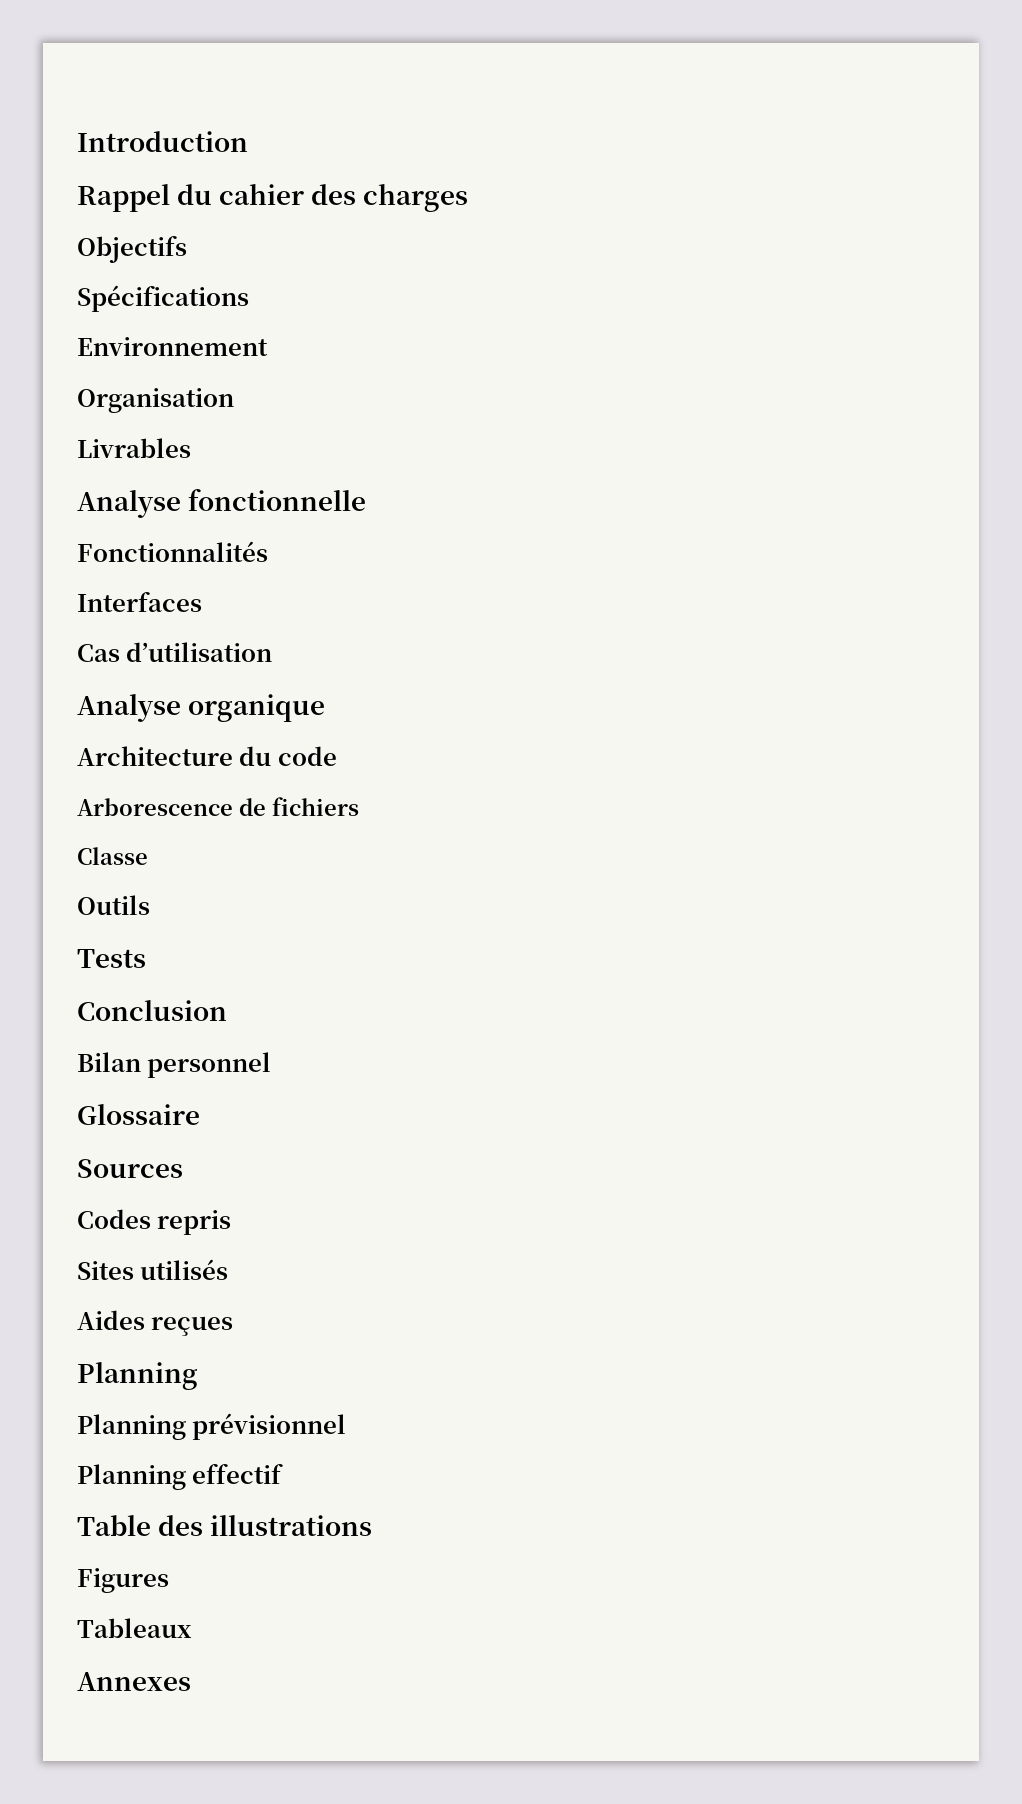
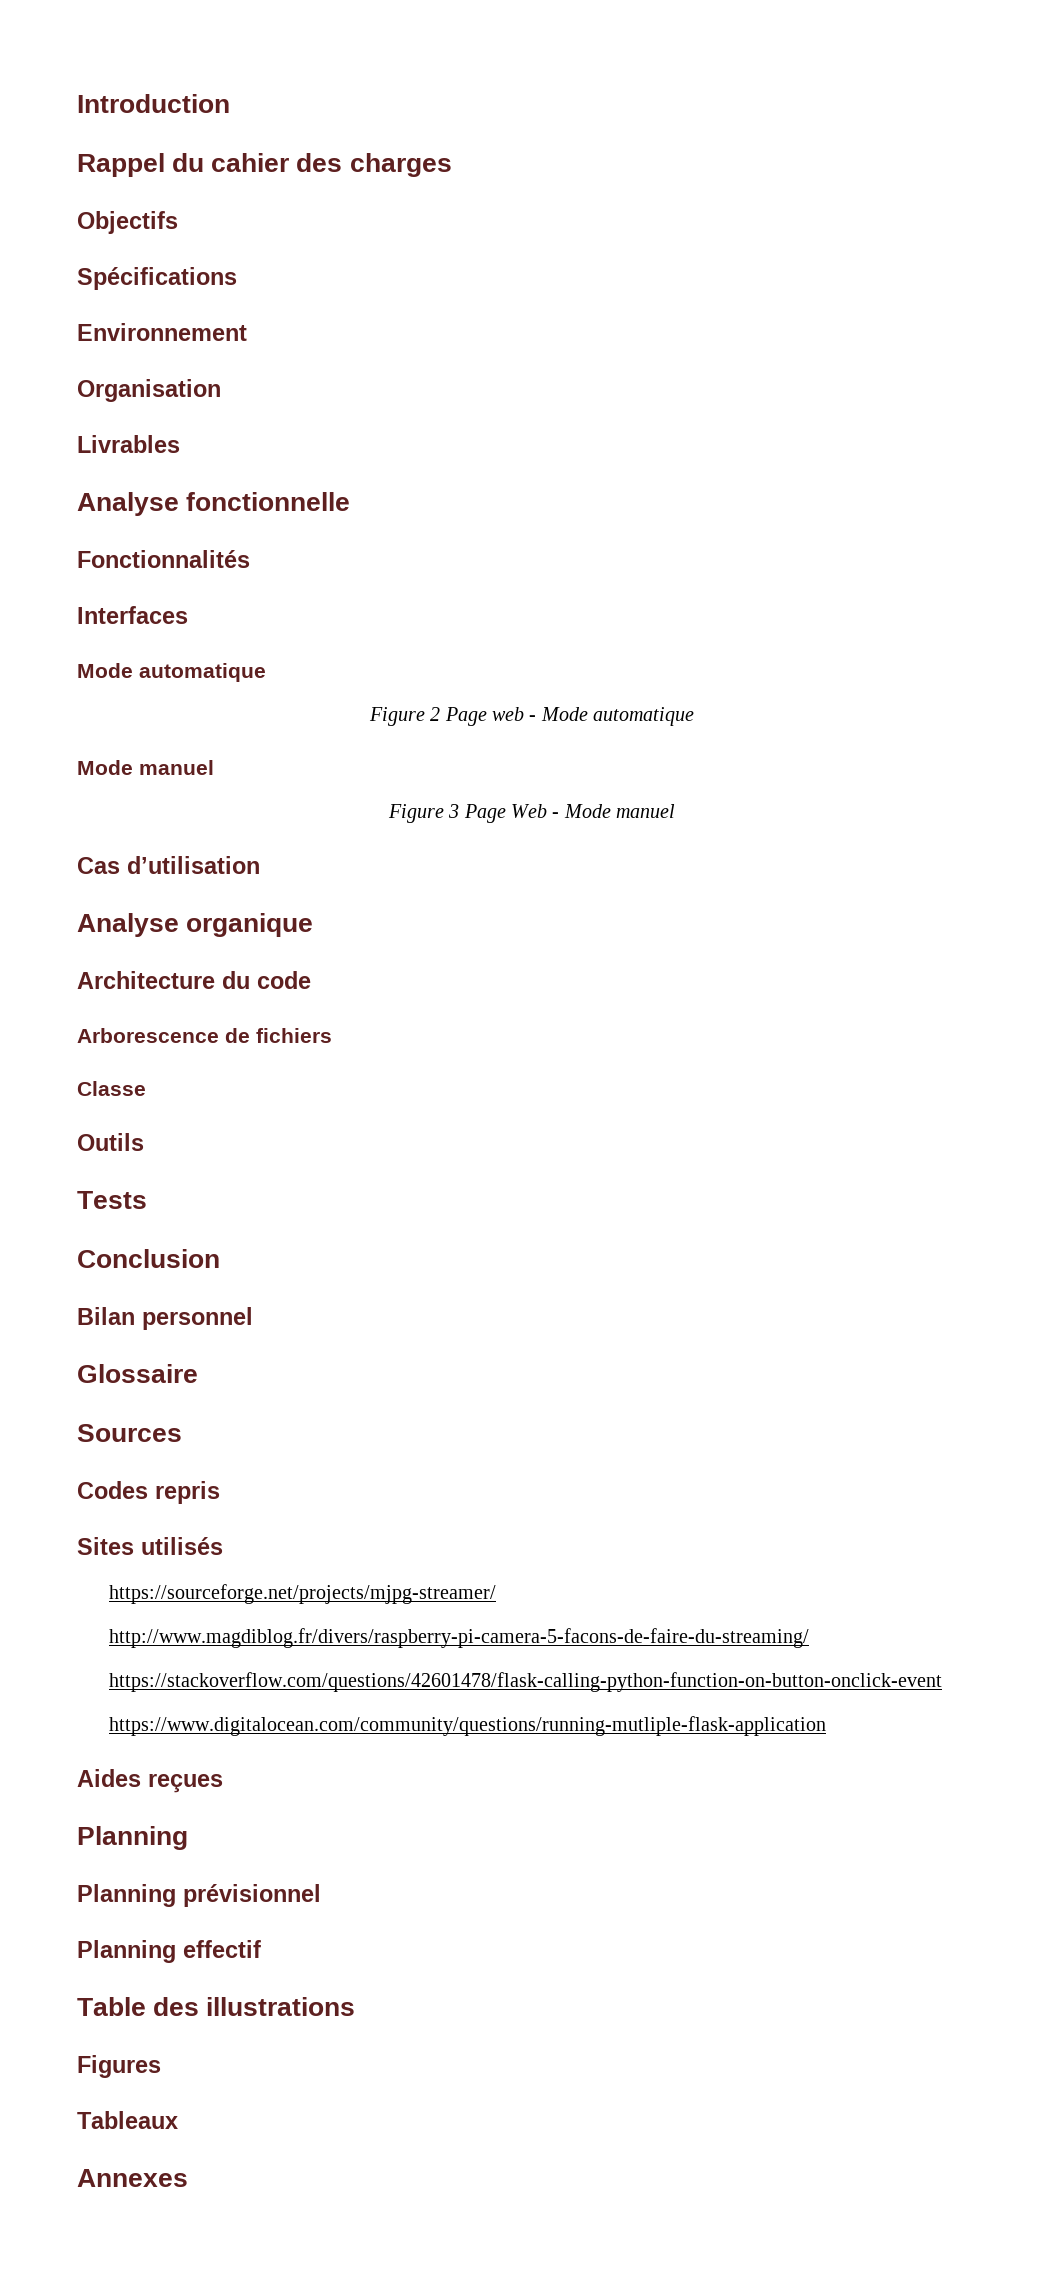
(202, 601) none -> [77,663,266,682] [368,707,695,726] [77,760,214,775] [387,804,676,823] // Mode automatique // Figure 2 Page web - Mode automatique // Mode manuel // Figure 3 Page Web - Mode manuel
(229, 1269) none -> [109,1584,497,1604] [109,1628,810,1648] [109,1672,943,1692] [109,1716,827,1736] // https://sourceforge.net/projects/mjpg-streamer/ // http://www.magdiblog.fr/divers/raspberry-pi-camera-5-facons-de-faire-du-streaming/ // https://stackoverflow.com/questions/42601478/flask-calling-python-function-on-button-onclick-event // https://www.digitalocean.com/community/questions/running-mutliple-flask-application

